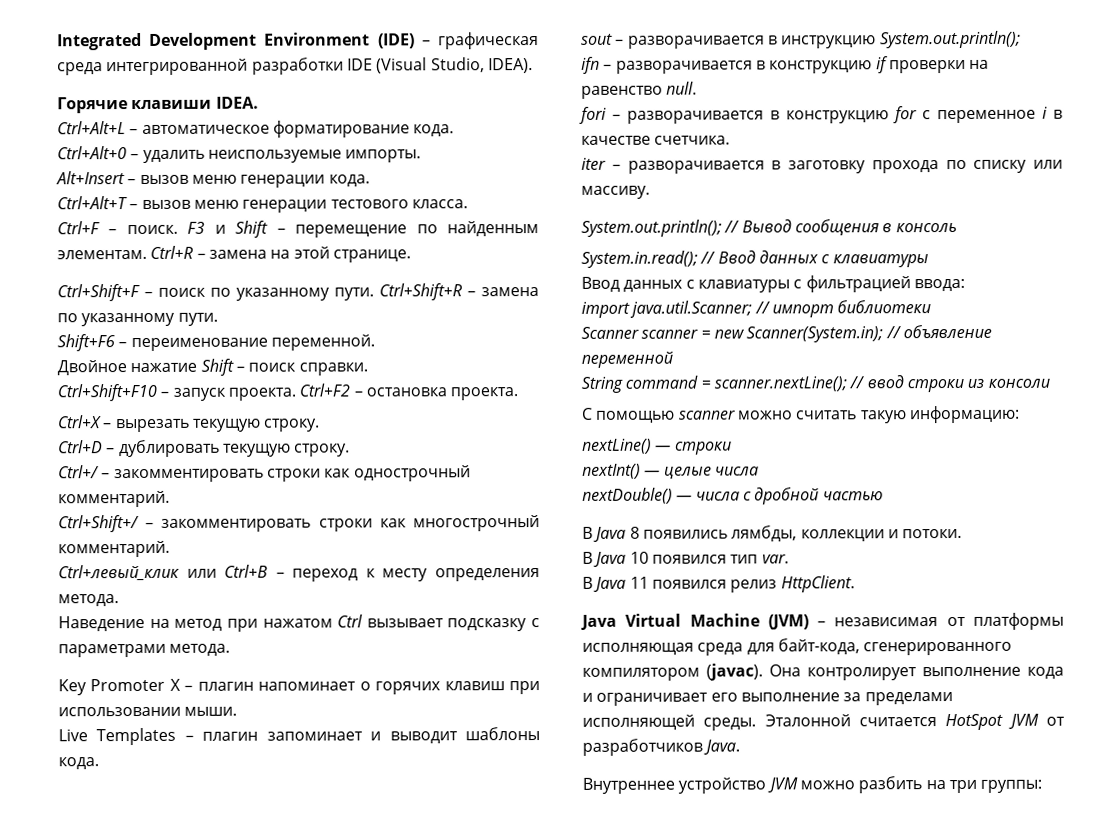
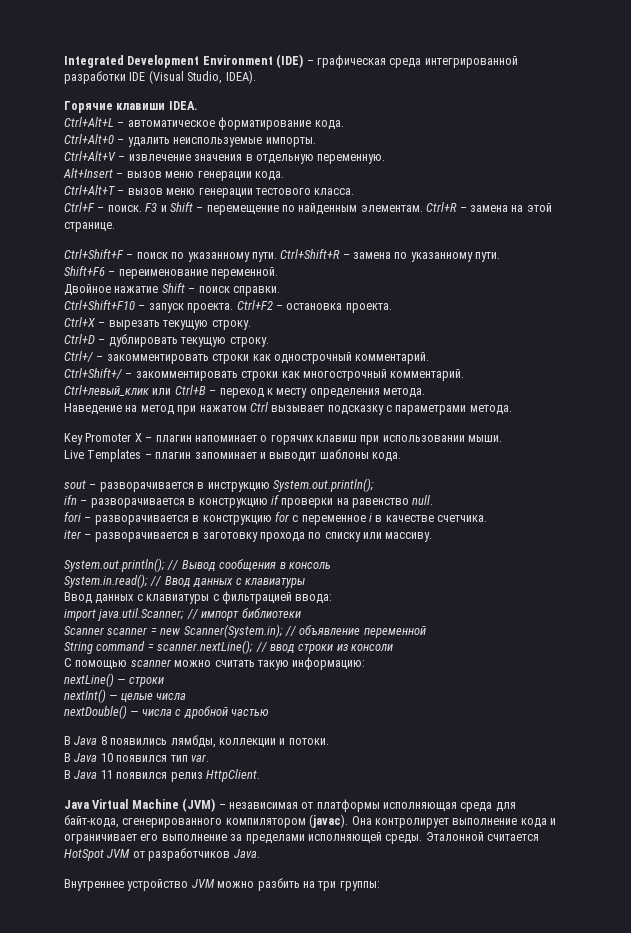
(422, 156) none -> [64,151,386,164] // Ctrl+Alt+V – извлечение значения в отдельную переменную.

